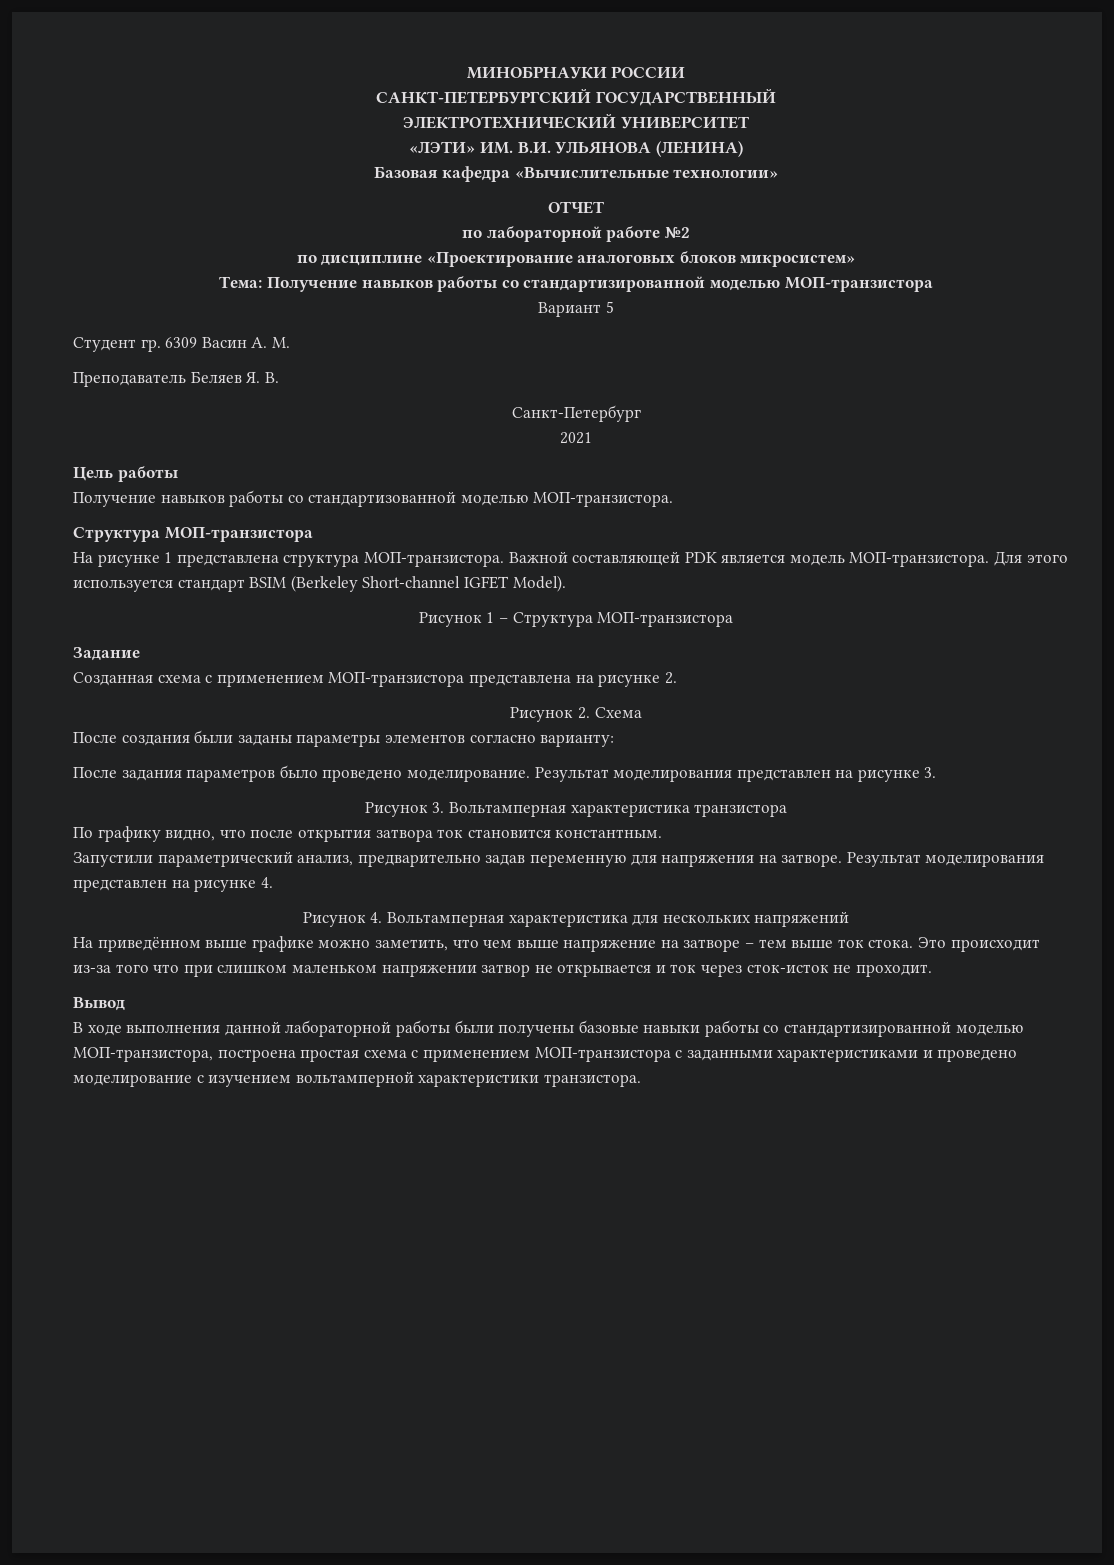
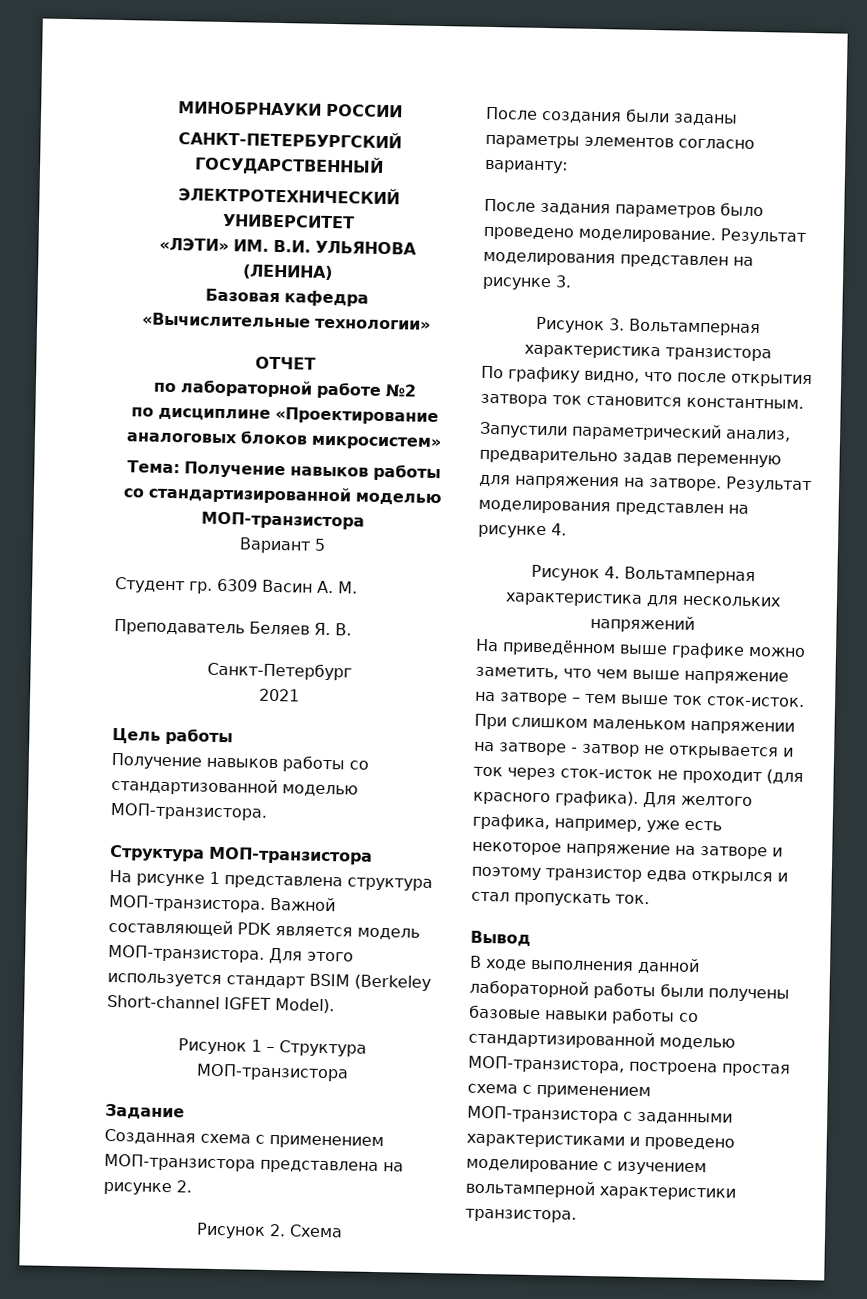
[868,937,1040,952] [73,964,477,977] стока. Это происходит из-за того что при слишком маленьком напряжении -> [706,696,805,707] [474,713,795,735] [474,741,578,756] сток-исток. При слишком маленьком напряжении на затворе -
[855,964,932,977] проходит. -> [682,769,804,785] [473,790,753,808] [472,813,722,833] [472,841,783,860] [471,866,788,885] [471,891,650,907] проходит (для красного графика). Для желтого графика, например, уже есть некоторое напряжение на затворе и поэтому транзистор едва открылся и стал пропускать ток.

